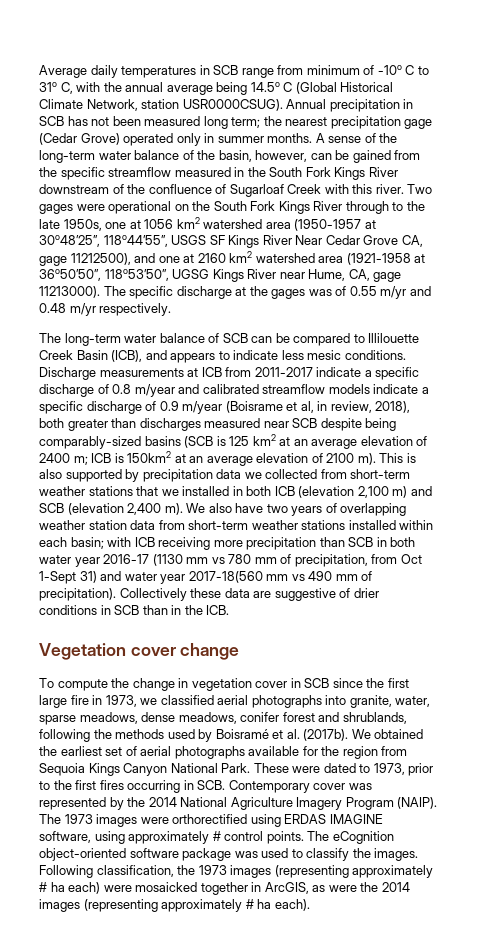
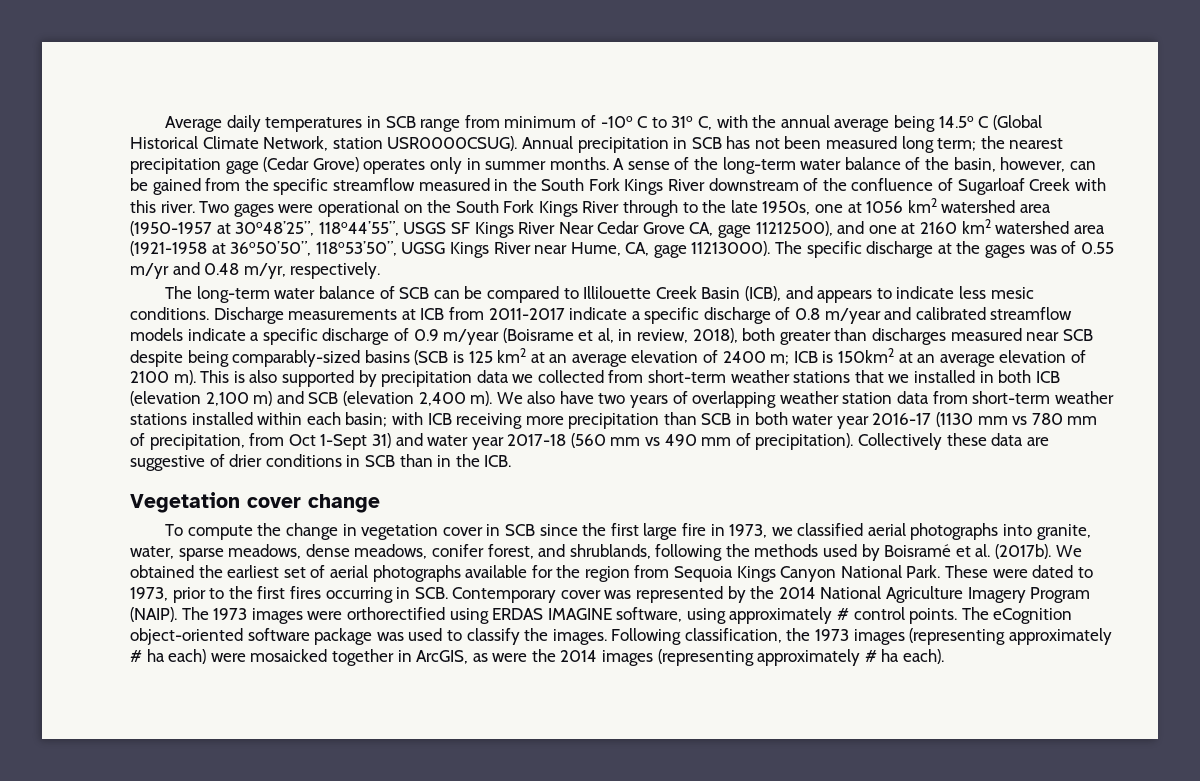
[123,133,174,146] operated -> [363,159,426,174] operates
[69,303,96,316] m/yr -> [243,263,286,279] m/yr,
[188,571,263,583] 2017-18(560 -> [507,433,606,448] 2017-18 (560
[282,712,315,722] forest -> [487,544,534,559] forest,

